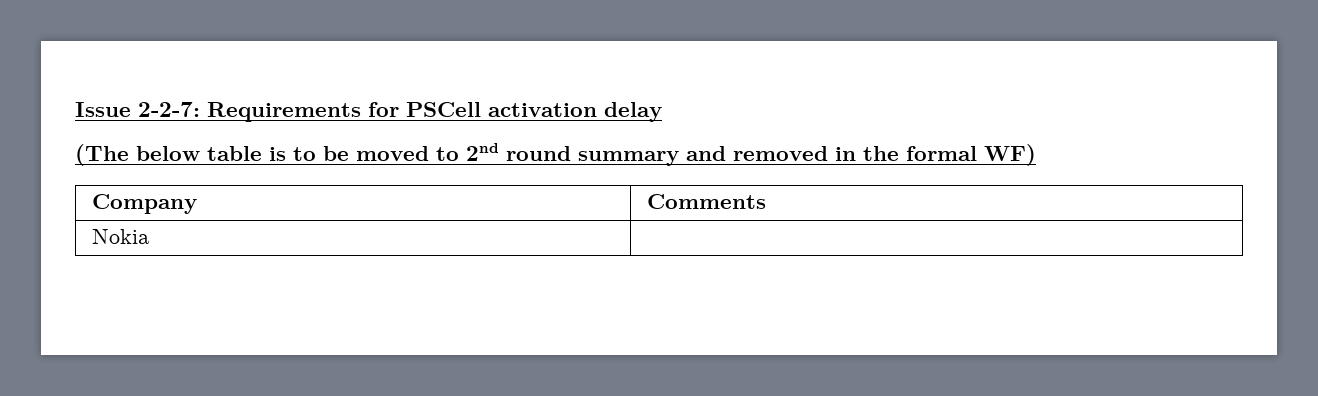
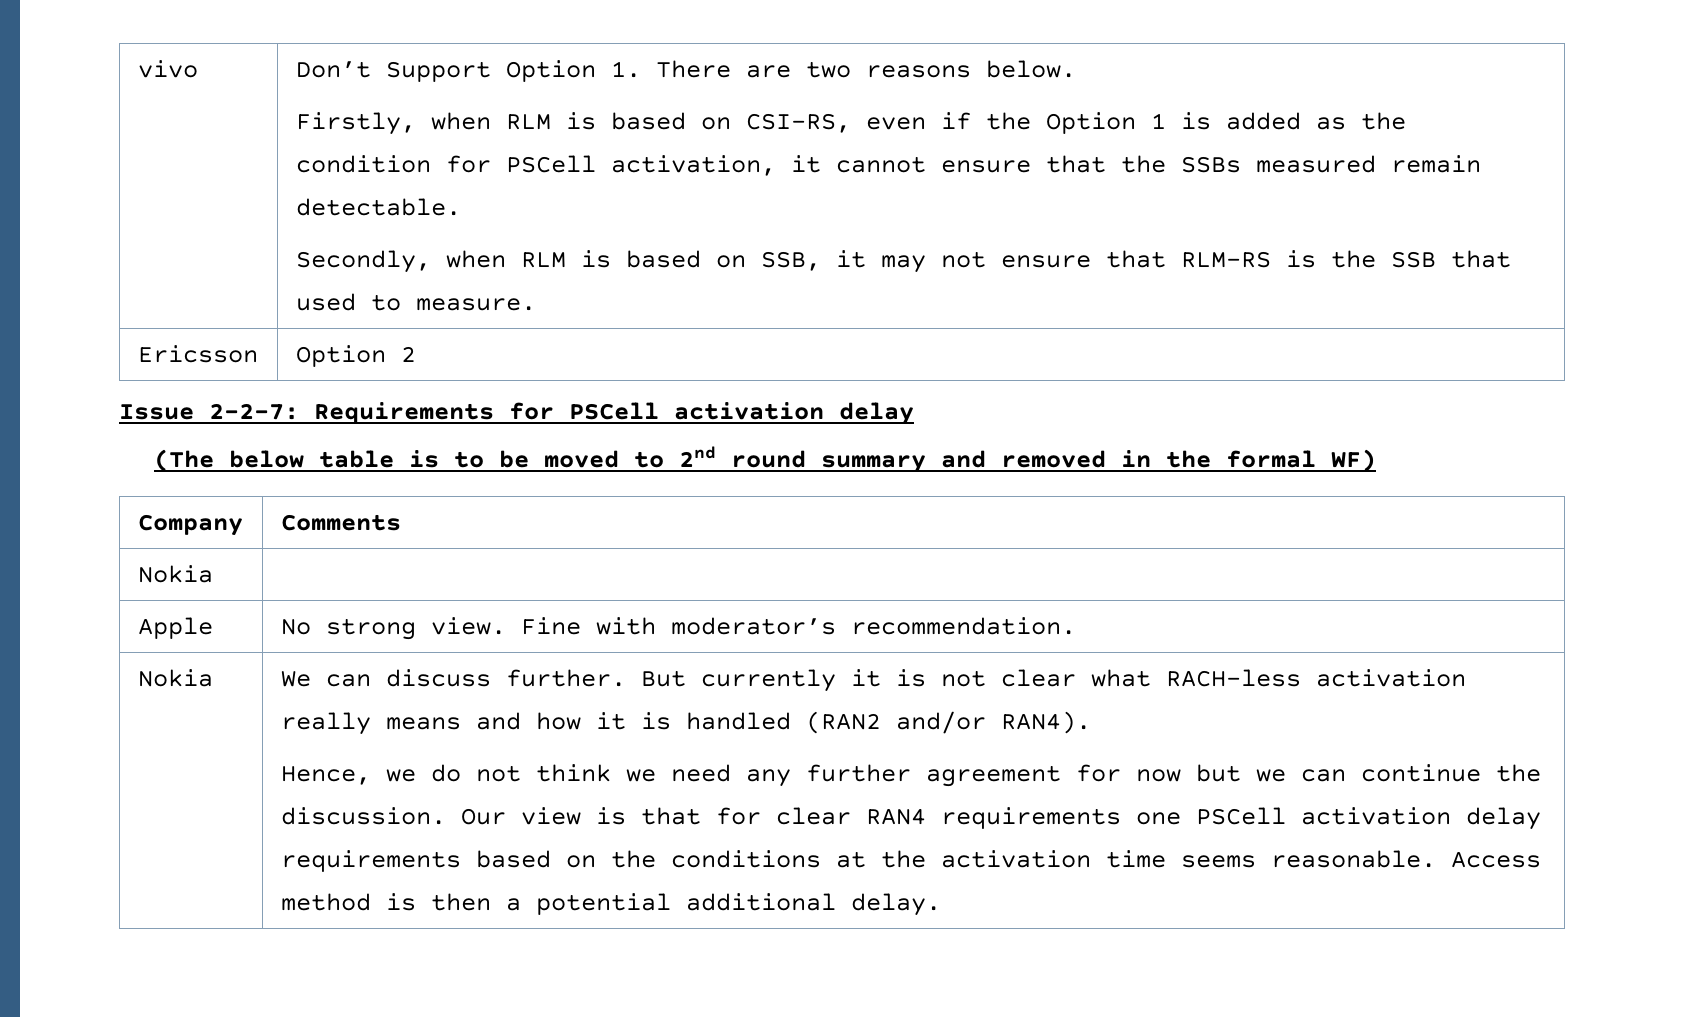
(75, 109) none -> [137,60,198,78] [295,60,1076,82] [295,112,1406,135] [295,155,1481,176] [295,198,461,216] [295,250,1511,273] [295,293,536,311] [137,345,258,363] [295,345,416,367] vivo | Don’t Support Option 1. There are two reasons below. // Firstly, when RLM is based on CSI-RS, even if the Option 1 is added as the condition for PSCell activation, it cannot ensure that the SSBs measured remain detectable. // Secondly, when RLM is based on SSB, it may not ensure that RLM-RS is the SSB that used to measure. // Ericsson | Option 2 //
(149, 236) none -> [137,617,213,639] [280,617,1076,640] [137,669,213,687] [280,669,1466,692] [280,711,1091,735] [280,764,1541,787] [280,807,1541,830] [280,850,1541,872] [280,893,941,916] // Apple | No strong view. Fine with moderator’s recommendation. // Nokia | We can discuss further. But currently it is not clear what RACH-less activation really means and how it is handled (RAN2 and/or RAN4). // Hence, we do not think we need any further agreement for now but we can continue the discussion. Our view is that for clear RAN4 requirements one PSCell activation delay requirements based on the conditions at the activation time seems reasonable. Access method is then a potential additional delay.

